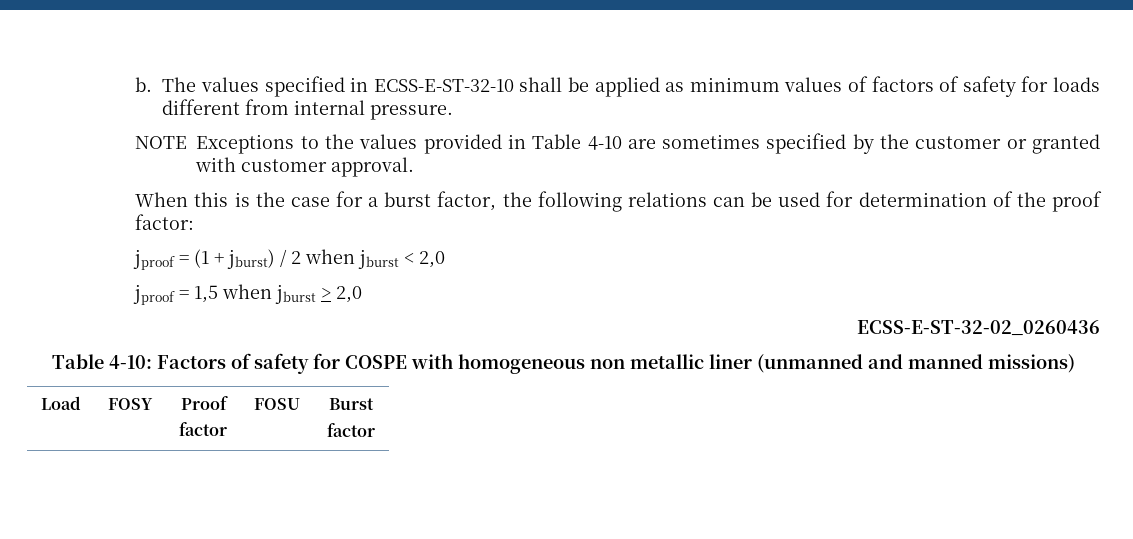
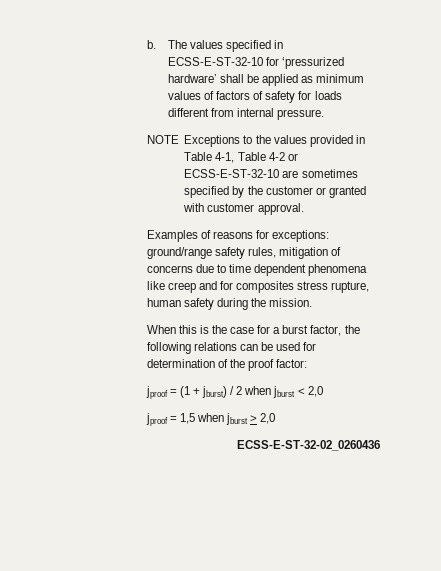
(514, 85) none -> [266,57,345,69] [167,74,217,83] for ‘pressurized hardware’
[587,136,622,150] 4-10 -> [215,152,298,163] [184,169,280,178] 4-1, Table 4-2 or ECSS-E-ST-32-10
(415, 167) none -> [146,230,329,242] [146,247,341,259] [146,264,368,276] [146,281,370,293] [146,298,312,310] // Examples of reasons for exceptions: ground/range safety rules, mitigation of concerns due to time dependent phenomena like creep and for composites stress rupture, human safety during the mission.
[52,353,1075,374] [41,396,81,410] [108,398,153,410] [180,396,228,410] [179,422,227,436] [254,398,300,410] [329,398,374,410] [327,423,375,437] // Table 4-10: Factors of safety for COSPE with homogeneous non metallic liner (unmanned and manned missions) // Load | FOSY | Proof // factor | FOSU | Burst // factor -> (380, 445) none

